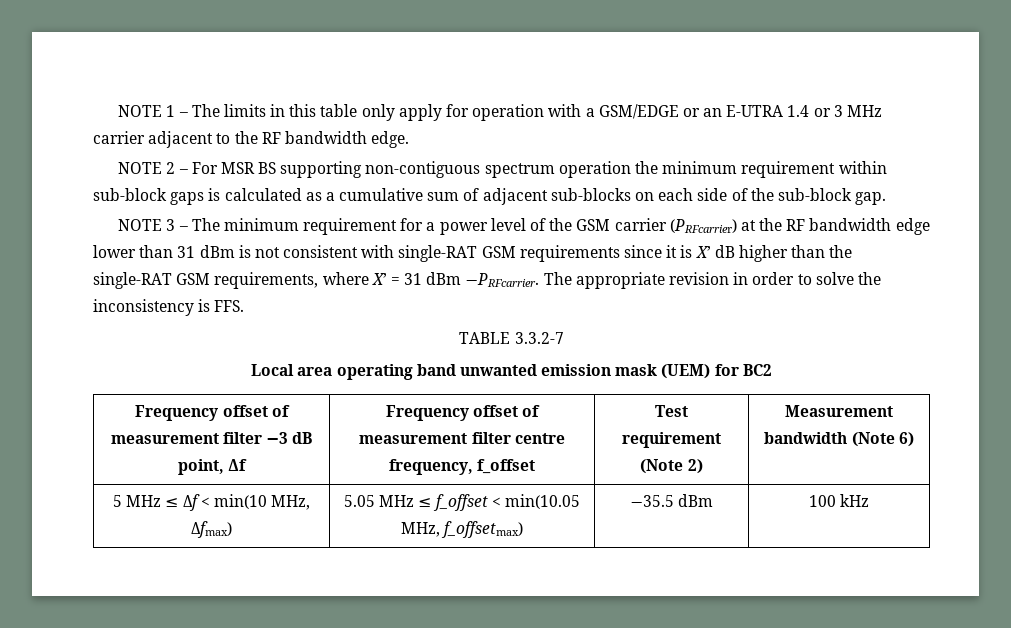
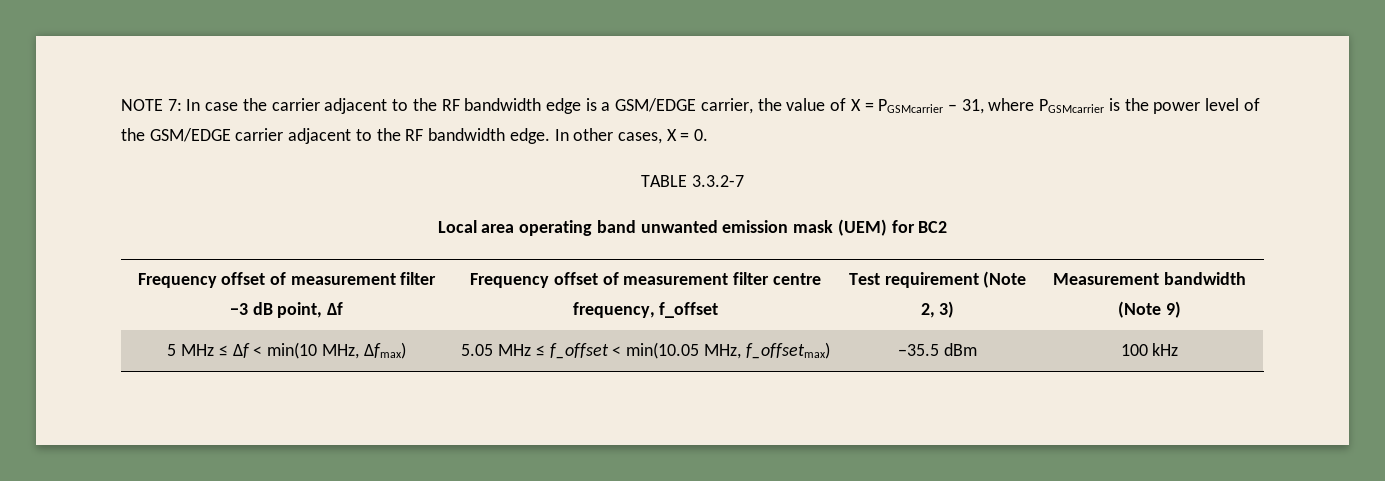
[118,104,883,121] NOTE 1 – The limits in this table only apply for operation with a GSM/EDGE or an E-UTRA 1.4 or 3 MHz -> [121,98,1260,114] [121,128,231,142] NOTE 7: In case the carrier adjacent to the RF bandwidth edge is a GSM/EDGE carrier, the value of X = PGSMcarrier – 31, where PGSMcarrier is the power level of the GSM/EDGE
[118,161,887,178] [93,188,887,205] [118,218,930,235] [93,245,853,262] [93,272,881,289] [93,299,245,316] // NOTE 2 – For MSR BS supporting non-contiguous spectrum operation the minimum requirement within sub-block gaps is calculated as a cumulative sum of adjacent sub-blocks on each side of the sub-block gap. // NOTE 3 – The minimum requirement for a power level of the GSM carrier (PRFcarrier) at the RF bandwidth edge lower than 31 dBm is not consistent with single-RAT GSM requirements since it is X’ dB higher than the single-RAT GSM requirements, where X’ = 31 dBm −PRFcarrier. The appropriate revision in order to solve the inconsistency is FFS. -> [554,128,709,144] In other cases, X = 0.
[687,459,703,474] 2) -> [920,301,955,318] 2, 3)
[898,432,914,447] 6) -> [1165,301,1181,318] 9)

